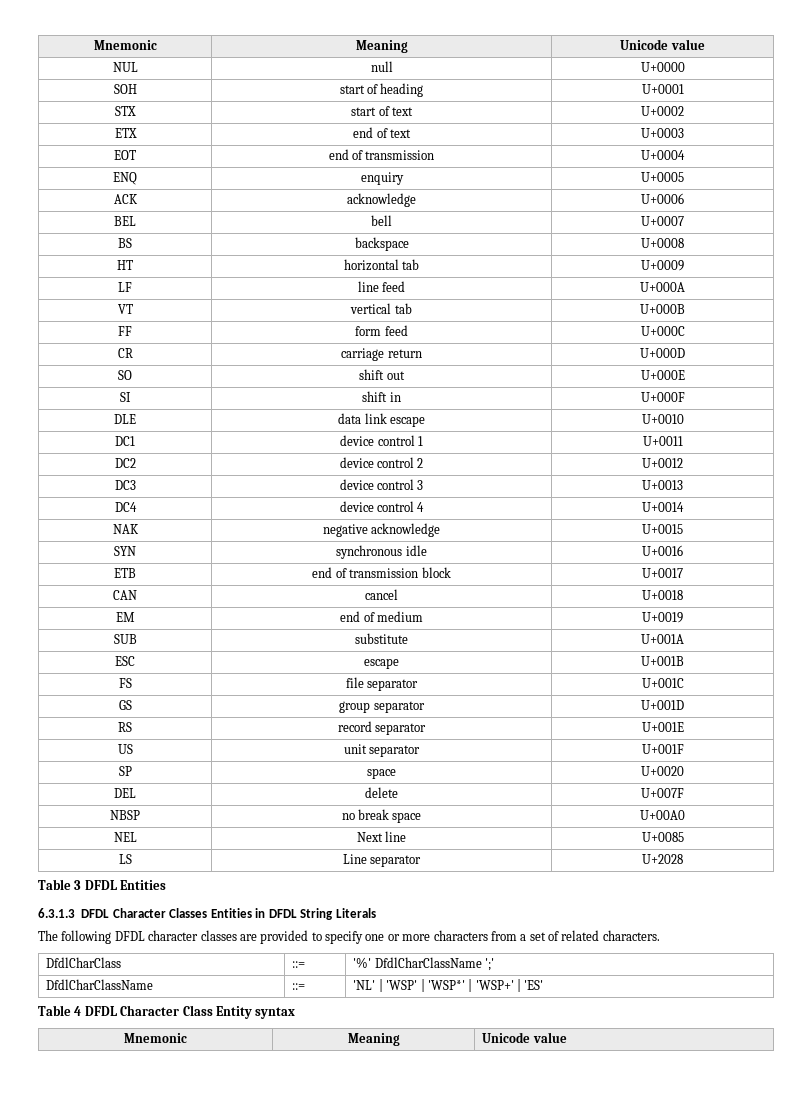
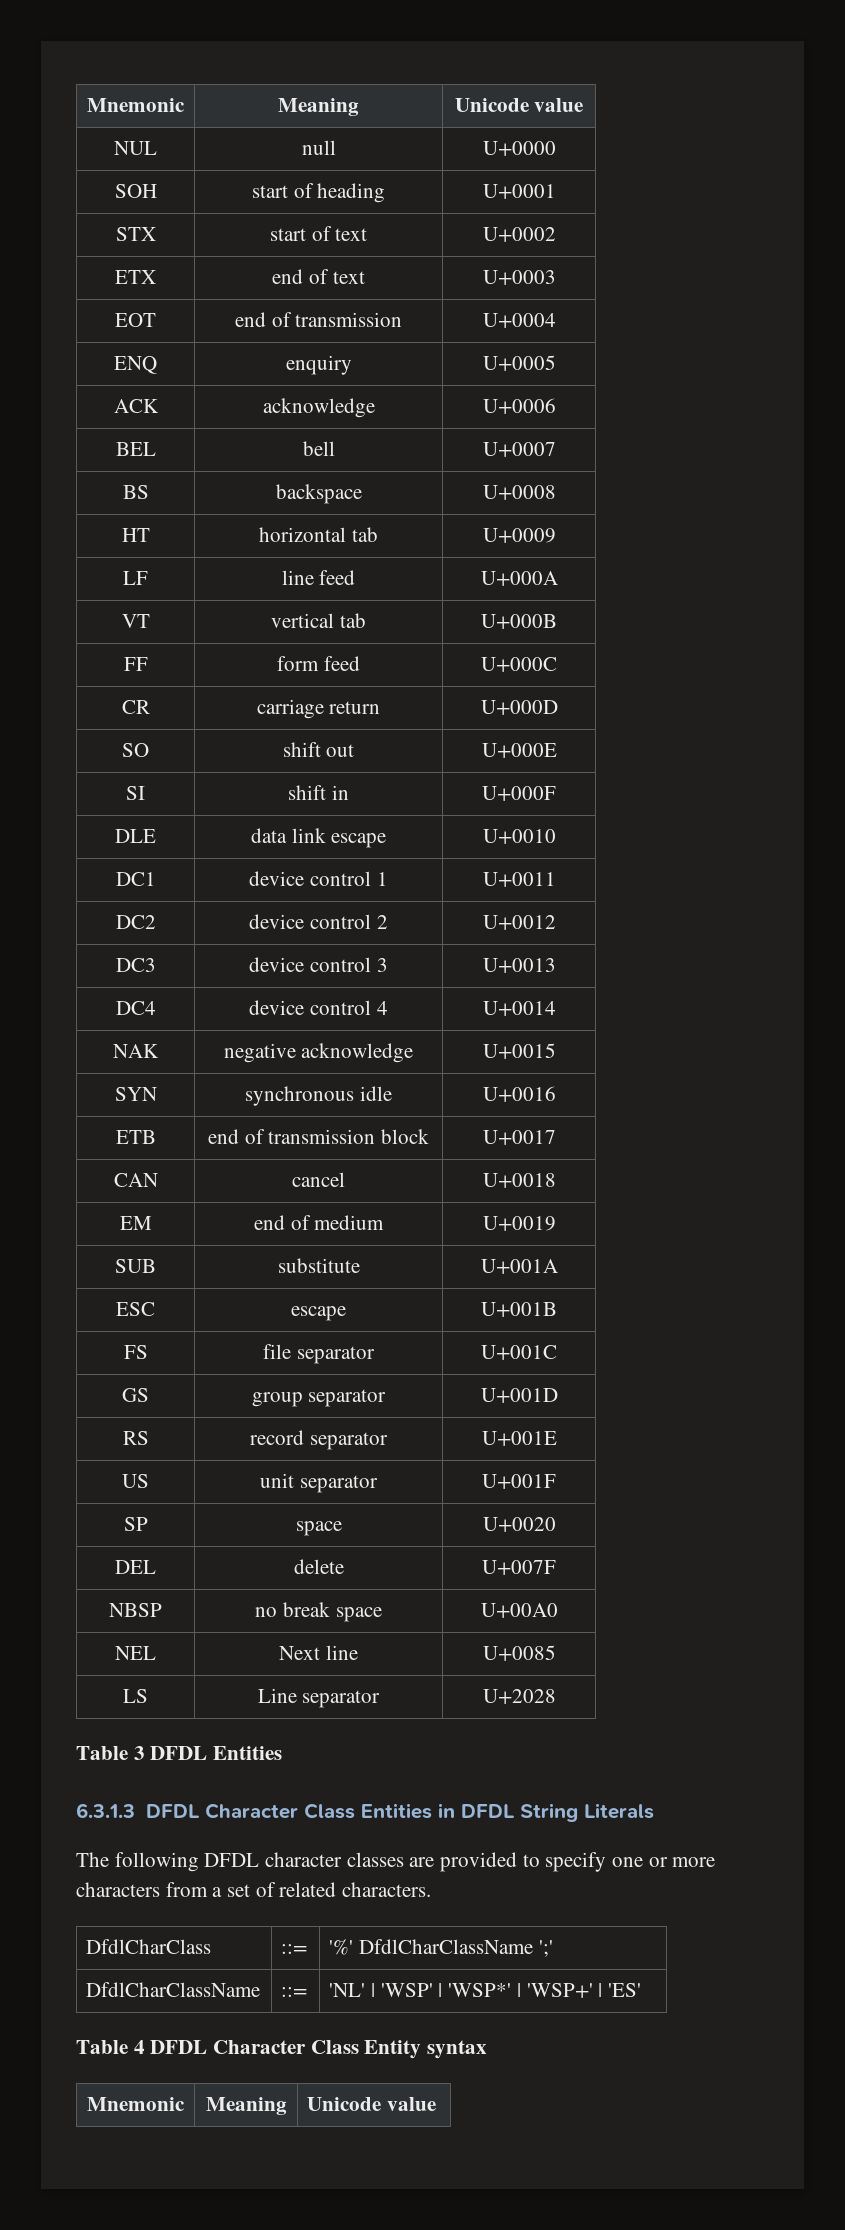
[169,908,208,918] Classes -> [303,1803,355,1819] Class

